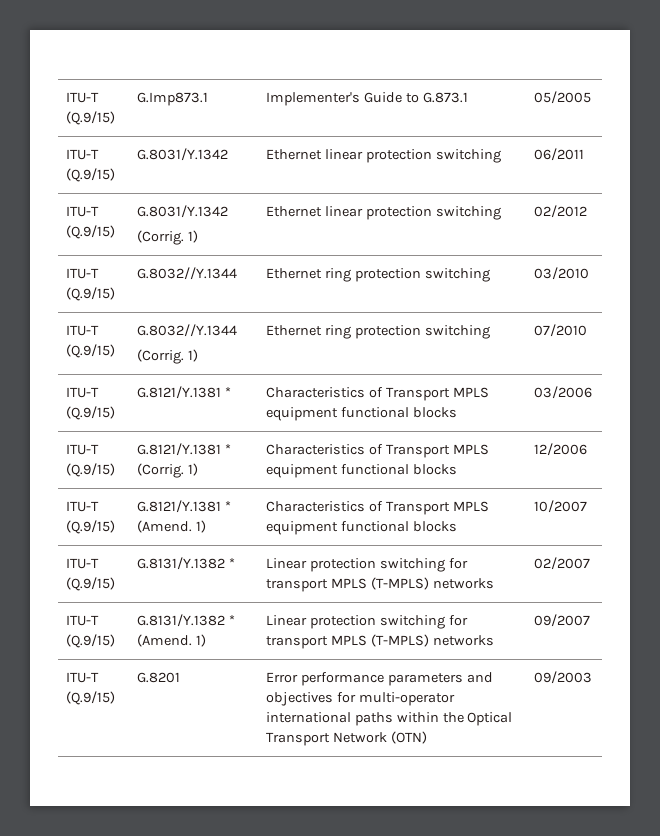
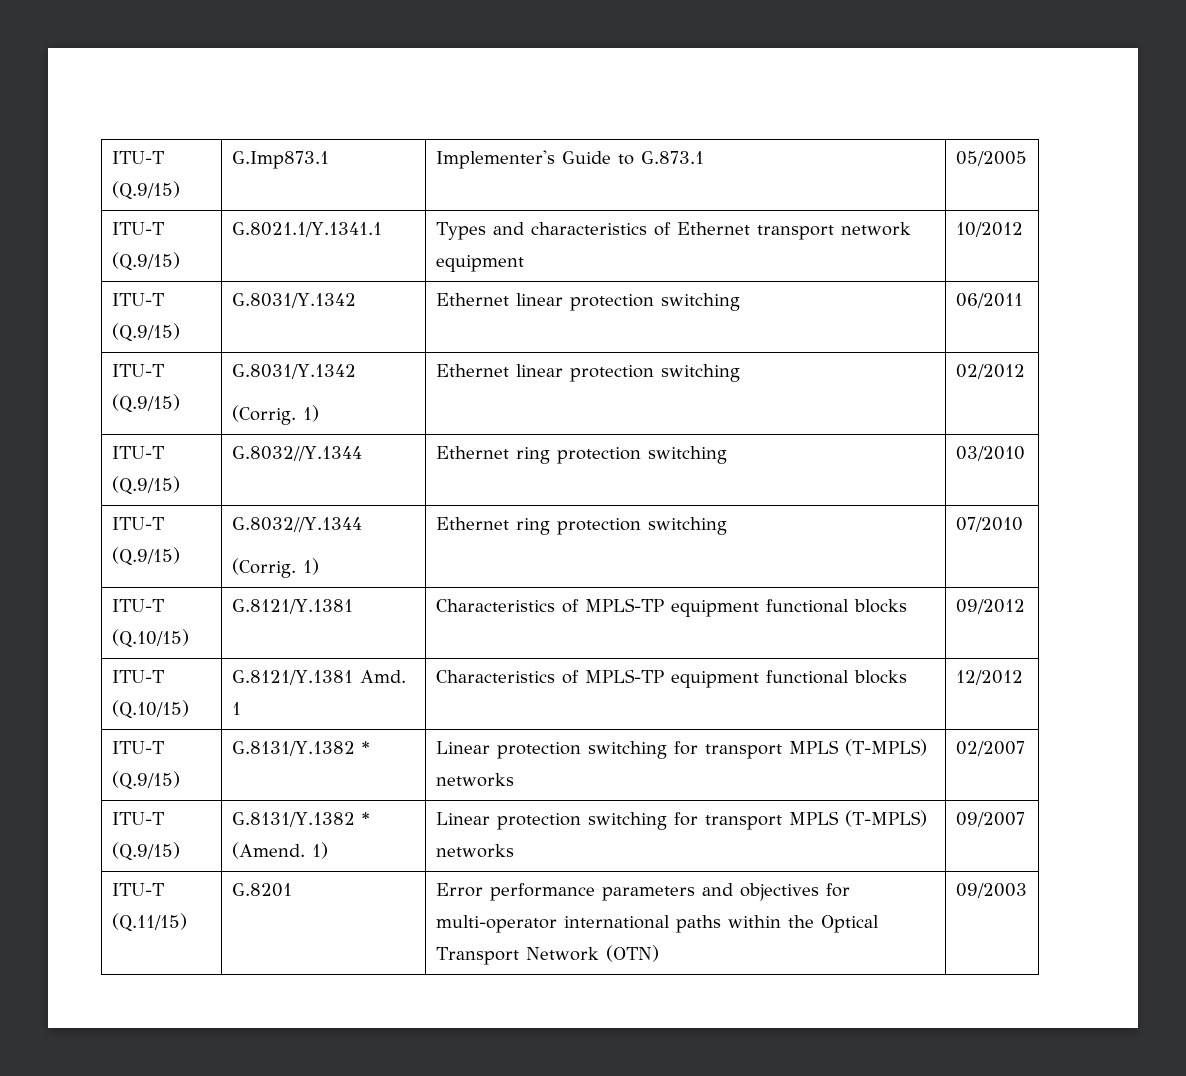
(591, 97) none -> [111,222,164,235] [111,252,180,271] [231,222,382,237] [435,222,911,240] [435,255,524,272] [955,222,1023,237] // ITU-T (Q.9/15) | G.8021.1/Y.1341.1 | Types and characteristics of Ethernet transport network equipment | 10/2012
[65,406,115,420] [136,386,231,399] [265,387,489,401] [265,407,457,421] [533,386,592,399] [65,444,99,455] [65,463,115,477] [136,443,231,456] [136,463,198,478] [265,444,489,458] [265,464,457,478] [533,443,587,456] [65,501,99,512] [65,520,115,534] [136,500,231,513] [136,520,206,533] [265,501,489,515] [265,521,457,535] [533,500,587,513] (Q.9/15) | G.8121/Y.1381 * | Characteristics of Transport MPLS equipment functional blocks | 03/2006 // ITU-T (Q.9/15) | G.8121/Y.1381 * (Corrig. 1) | Characteristics of Transport MPLS equipment functional blocks | 12/2006 // ITU-T (Q.9/15) | G.8121/Y.1381 * (Amend. 1) | Characteristics of Transport MPLS equipment functional blocks | 10/2007 -> [111,629,189,648] [231,599,353,614] [435,598,907,617] [955,599,1025,614] [111,670,164,683] [111,700,189,719] [231,670,406,685] [231,702,241,715] [435,669,907,688] [955,670,1023,685] (Q.10/15) | G.8121/Y.1381 | Characteristics of MPLS-TP equipment functional blocks | 09/2012 // ITU-T (Q.10/15) | G.8121/Y.1381 Amd. 1 | Characteristics of MPLS-TP equipment functional blocks | 12/2012
[65,691,115,705] (Q.9/15) -> [111,913,187,932] (Q.11/15)

